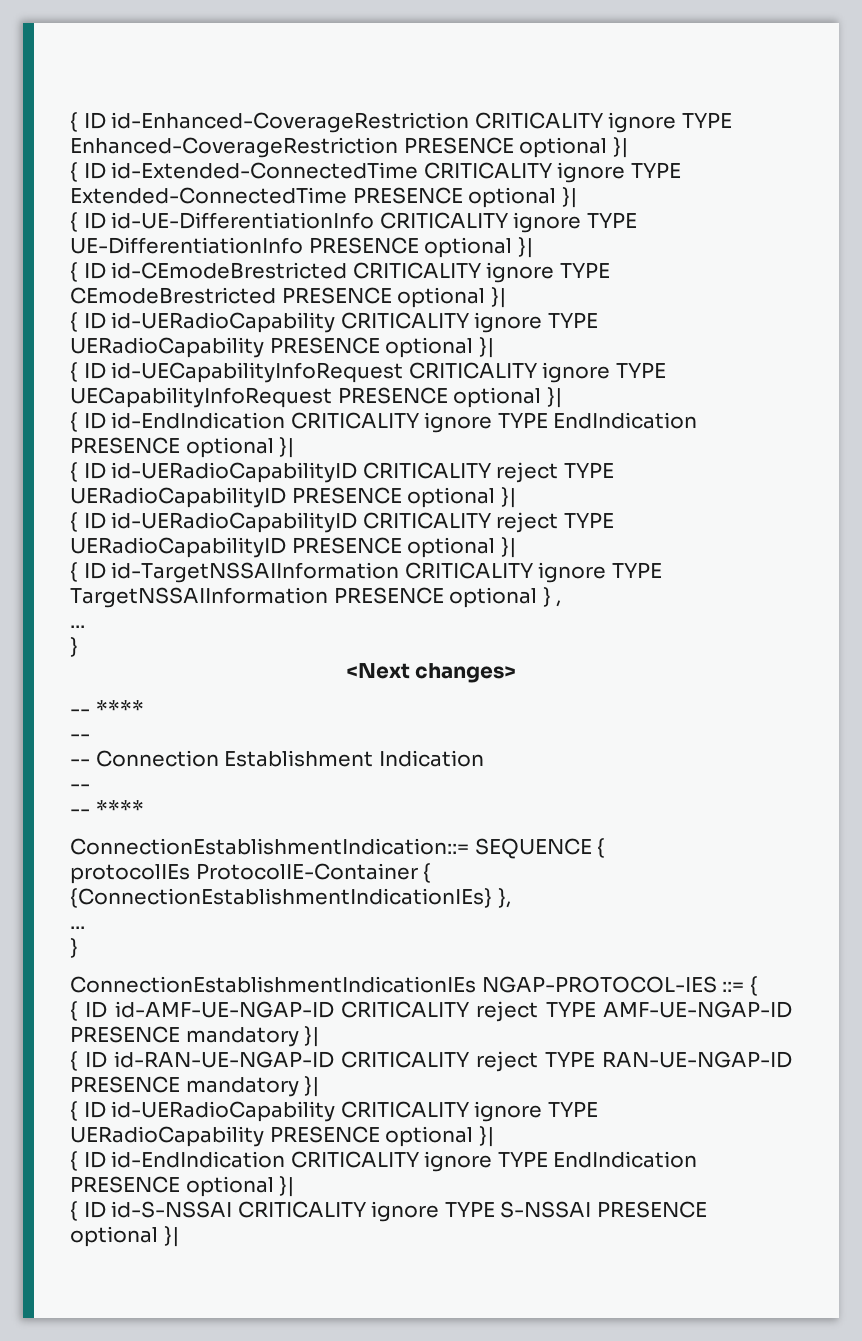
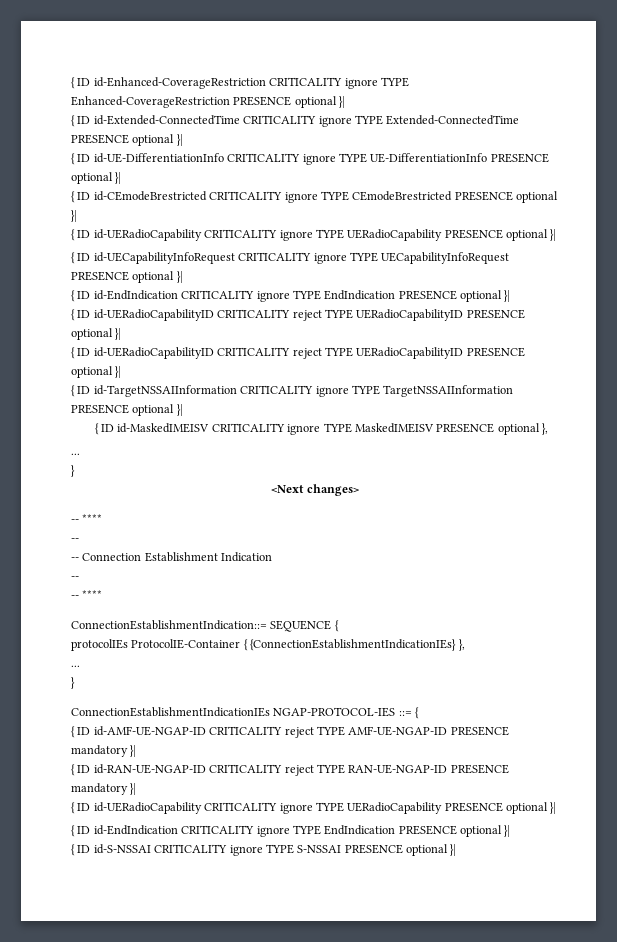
[542,587,562,607] } , -> [176,404,183,416] [94,423,549,435] }| // { ID id-MaskedIMEISV CRITICALITY ignore TYPE MaskedIMEISV PRESENCE optional },

